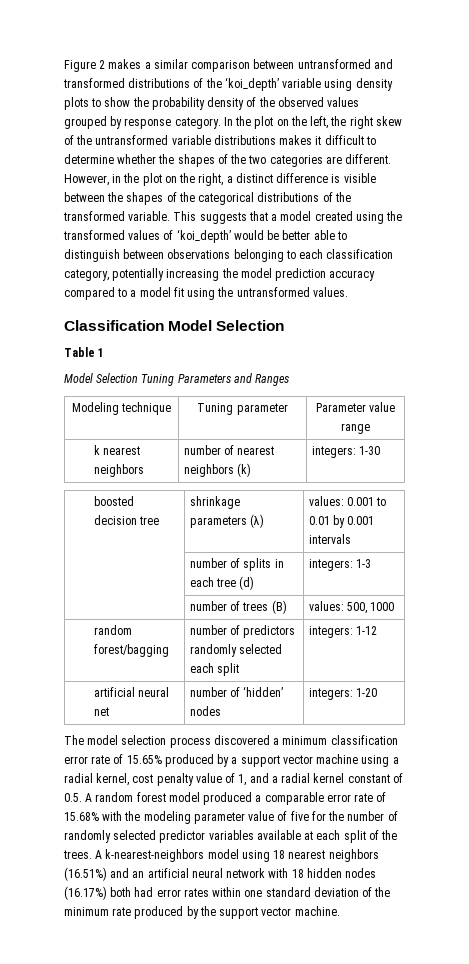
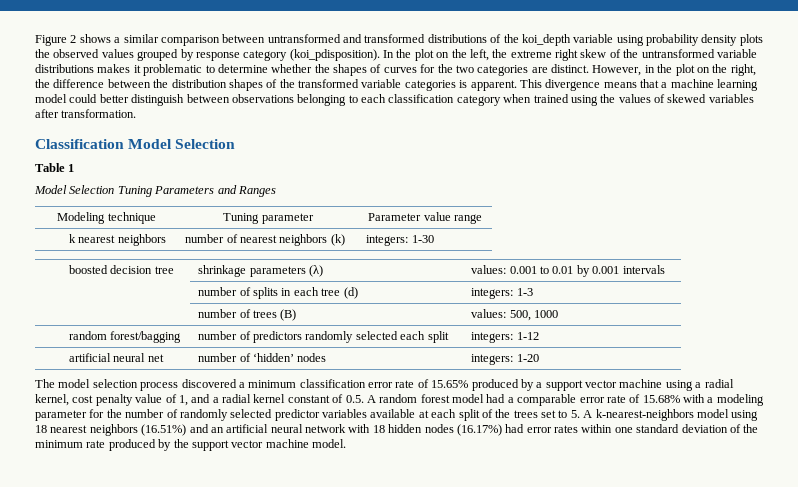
[108,59,142,69] makes -> [79,34,111,43] shows
[224,77,279,91] ‘koi_depth’ -> [521,34,571,46] koi_depth
(353, 85) none -> [646,34,699,46] probability
[91,97,257,110] to show the probability density of -> (763, 40) none
[174,117,221,129] category. -> [243,49,380,61] category (koi_pdisposition).
(347, 121) none -> [510,50,552,58] extreme
[324,135,364,145] difficult -> [143,64,203,76] problematic
(228, 159) none -> [383,64,436,73] curves for
[345,154,392,164] different. -> [551,64,589,73] distinct.
[226,173,376,183] a distinct difference is visible -> [35,79,105,88] the difference
[126,192,351,205] [63,211,403,224] [63,229,347,243] shapes of the categorical distributions of the transformed variable. This suggests that a model created using the transformed values of ‘koi_depth’ would be better able to -> [171,79,759,91] [35,94,129,103] distribution shapes of the transformed variable categories is apparent. This divergence means that a machine learning model could better
[64,268,376,281] [64,287,348,300] category, potentially increasing the model prediction accuracy compared to a model fit using the untransformed values. -> [456,94,754,106] [35,109,137,118] category when trained using the values of skewed variables after transformation.
[203,792,253,805] produced -> [486,394,506,403] had
[124,811,141,821] the -> [707,397,714,403] a
[248,811,309,821] value of five -> (87, 415) none
[63,850,92,859] trees. -> [513,410,580,418] trees set to 5.
[110,887,132,897] both -> (502, 430) none
[294,906,340,916] machine. -> [265,439,346,448] machine model.

